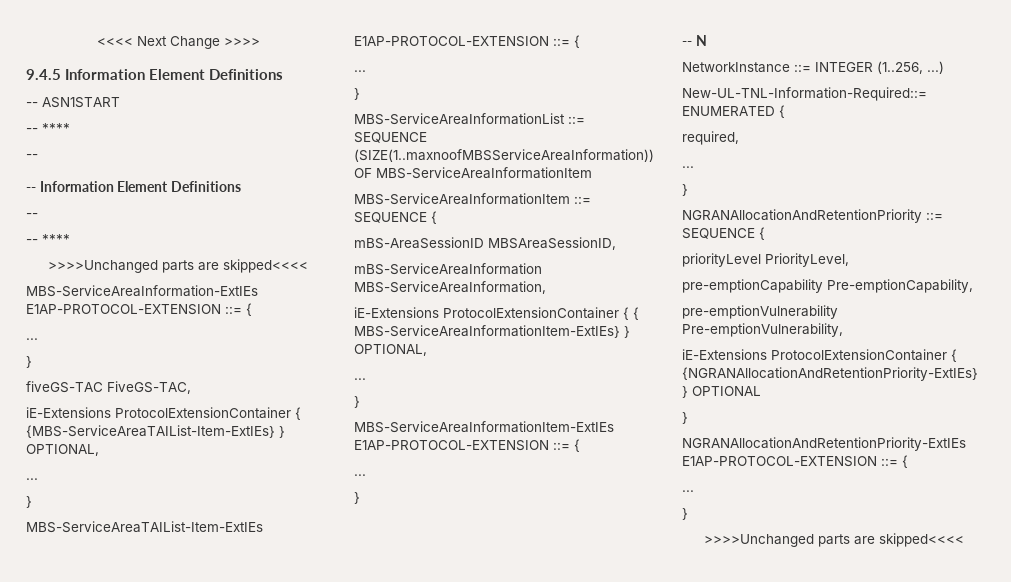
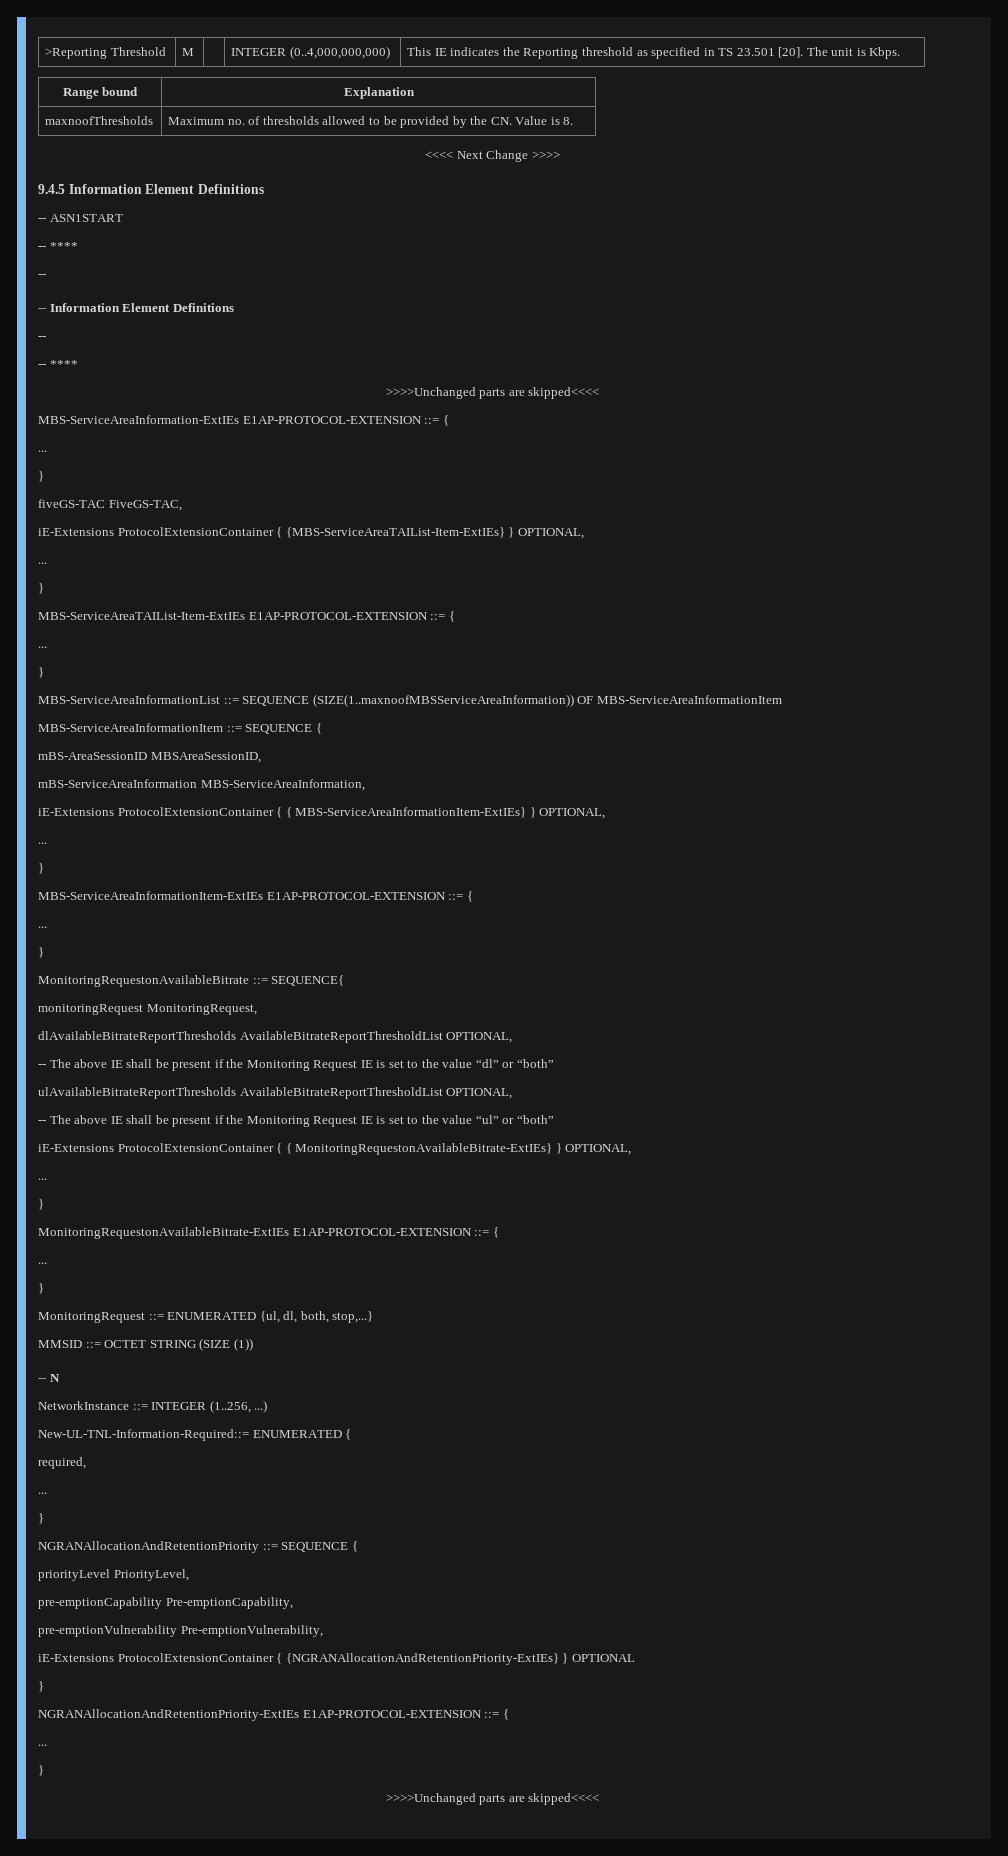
(96, 42) none -> [45,47,166,59] [182,48,195,56] [231,46,390,59] [407,47,901,59] [62,87,139,99] [343,87,415,99] [45,116,154,125] [168,116,574,128] >Reporting Threshold | M | | INTEGER (0..4,000,000,000) | This IE indicates the Reporting threshold as specified in TS 23.501 [20]. The unit is Kbps. // Range bound | Explanation // maxnoofThresholds | Maximum no. of thresholds allowed to be provided by the CN. Value is 8. //
(360, 498) none -> [38,975,345,987] [38,1004,257,1015] [38,1031,513,1043] [38,1059,554,1071] [38,1087,513,1099] [38,1115,554,1127] [38,1143,632,1155] [38,1178,47,1180] [38,1199,44,1210] [38,1227,499,1239] [38,1262,47,1264] [38,1283,44,1294] [38,1311,374,1323] [38,1338,253,1351] // MonitoringRequestonAvailableBitrate ::= SEQUENCE{ // monitoringRequest MonitoringRequest, // dlAvailableBitrateReportThresholds AvailableBitrateReportThresholdList OPTIONAL, // -- The above IE shall be present if the Monitoring Request IE is set to the value “dl” or “both” // ulAvailableBitrateReportThresholds AvailableBitrateReportThresholdList OPTIONAL, // -- The above IE shall be present if the Monitoring Request IE is set to the value “ul” or “both” // iE-Extensions ProtocolExtensionContainer { { MonitoringRequestonAvailableBitrate-ExtIEs} } OPTIONAL, // ... // } // MonitoringRequestonAvailableBitrate-ExtIEs E1AP-PROTOCOL-EXTENSION ::= { // ... // } // MonitoringRequest ::= ENUMERATED {ul, dl, both, stop,...} // MMSID ::= OCTET STRING (SIZE (1))

